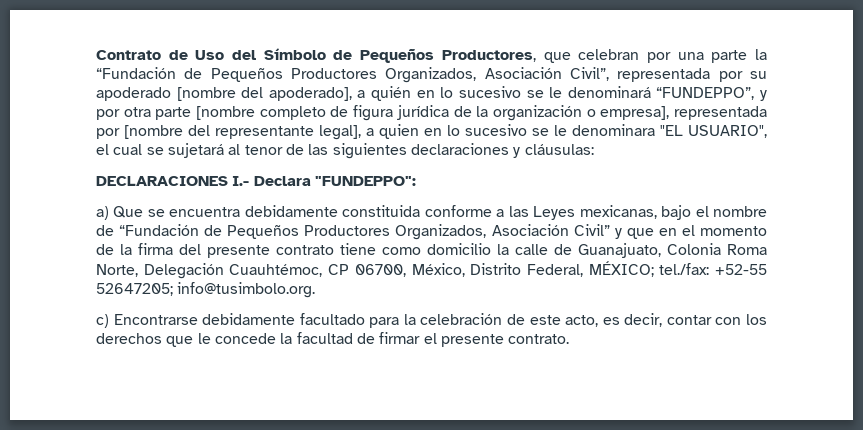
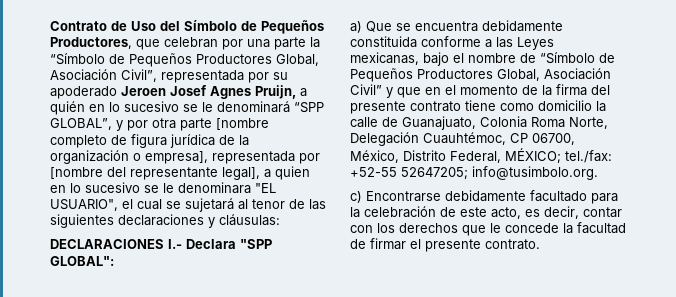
[96,67,477,83] “Fundación de Pequeños Productores Organizados, -> [50,53,319,67] “Símbolo de Pequeños Productores Global,
[176,87,352,101] [nombre del apoderado], -> [121,85,296,99] Jeroen Josef Agnes Pruijn,
[656,87,755,100] “FUNDEPPO”, -> [294,102,324,113] [50,118,112,130] “SPP GLOBAL”,
[314,176,416,186] "FUNDEPPO": -> [240,239,272,249] [50,256,114,266] "SPP GLOBAL":
[119,224,487,240] “Fundación de Pequeños Productores Organizados, -> [540,52,615,64] [350,68,540,82] “Símbolo de Pequeños Productores Global,

